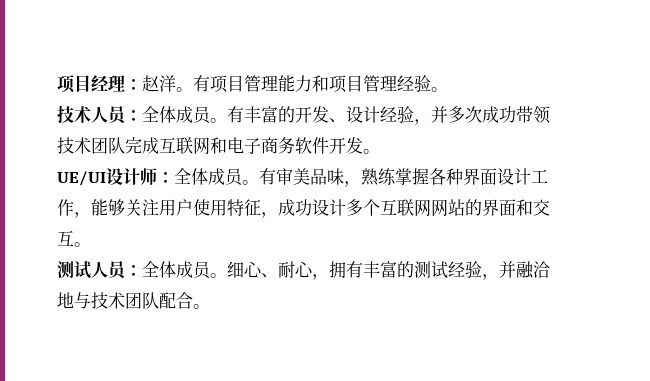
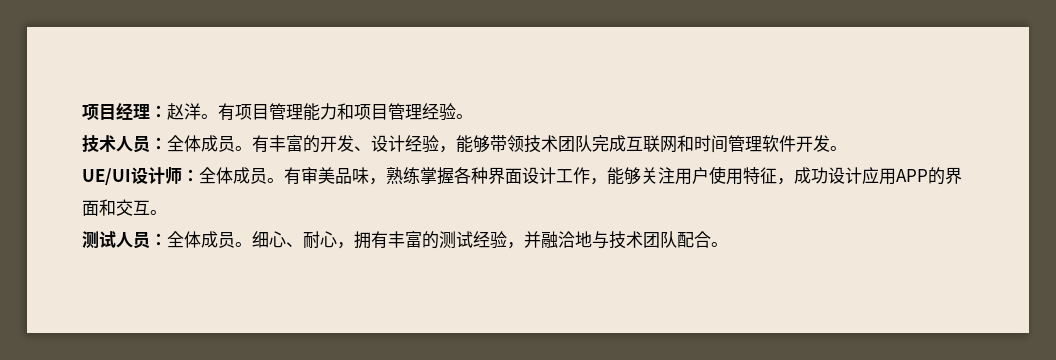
[431,106,516,123] 并多次成功 -> [456,135,490,153] 能够
[227,137,295,154] 电子商务 -> [694,135,762,153] 时间管理
[346,199,465,217] 多个互联网网站 -> [862,167,928,185] 应用APP

